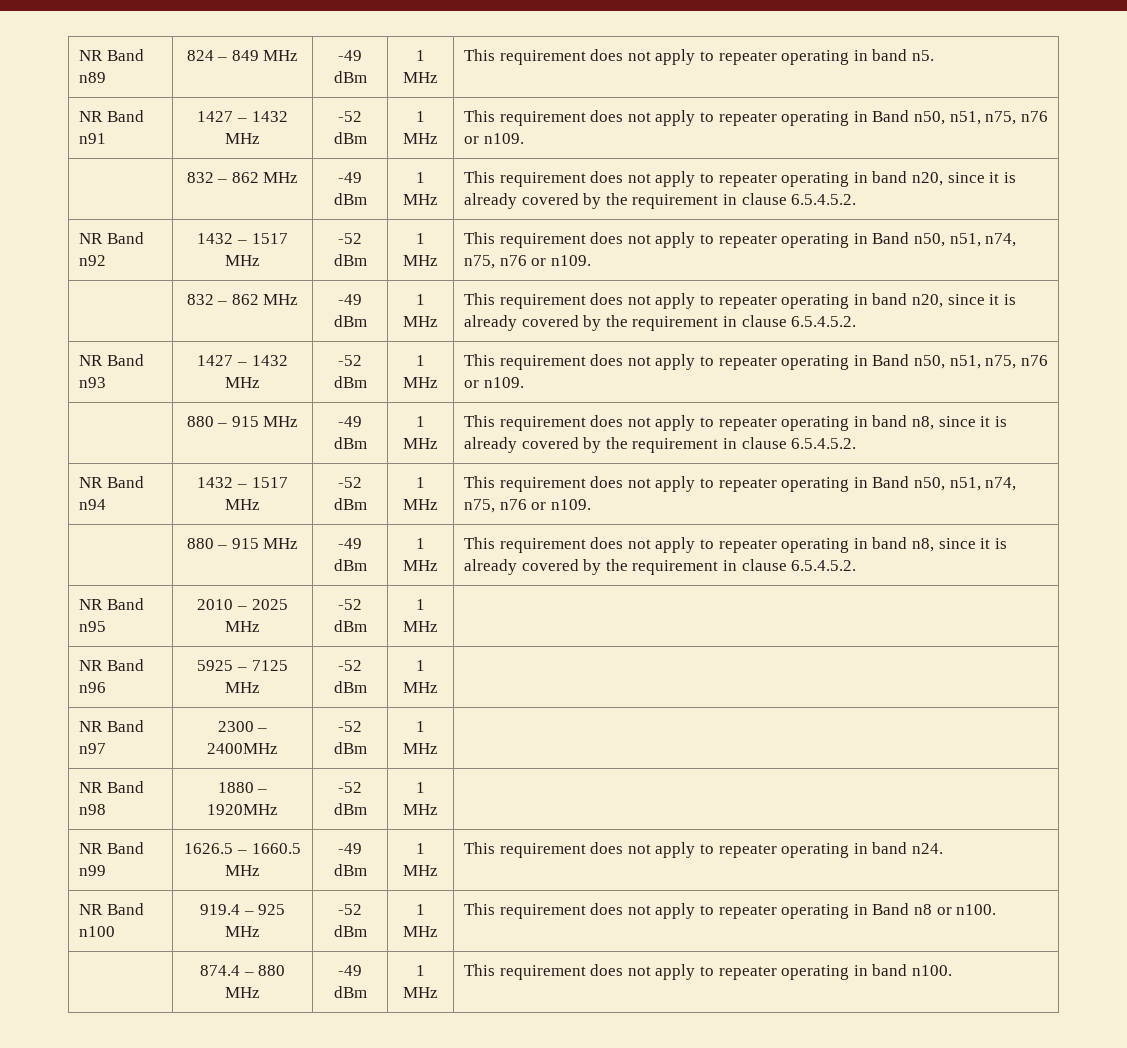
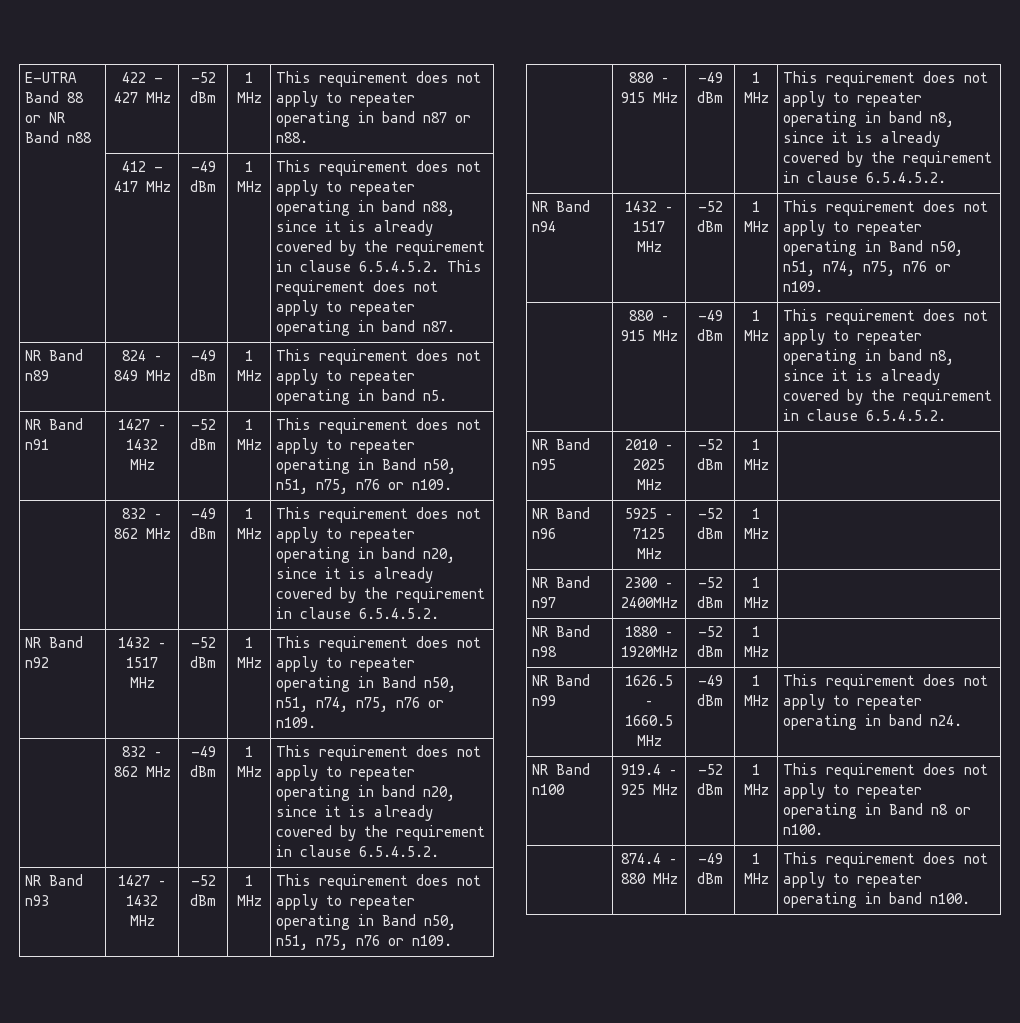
(79, 55) none -> [25,72,78,83] [25,91,85,103] [25,112,66,123] [25,131,93,143] [121,72,163,83] [113,92,171,103] [190,72,216,83] [190,91,216,103] [245,72,253,83] [236,92,262,103] [276,71,482,87] [276,91,416,107] [276,111,472,127] [276,132,309,143] [121,161,163,172] [113,181,171,192] [190,161,216,172] [190,180,216,192] [245,161,253,172] [236,181,262,192] [276,160,482,176] [276,180,416,196] [276,200,456,216] [276,220,434,236] [276,240,486,256] [276,260,483,272] [276,280,439,296] [276,300,416,316] [276,320,456,336] E-UTRA Band 88 or NR Band n88 | 422 - 427 MHz | -52 dBm | 1 MHz | This requirement does not apply to repeater operating in band n87 or n88. // | 412 - 417 MHz | -49 dBm | 1 MHz | This requirement does not apply to repeater operating in band n88, since it is already covered by the requirement in clause 6.5.4.5.2. This requirement does not apply to repeater operating in band n87. //

